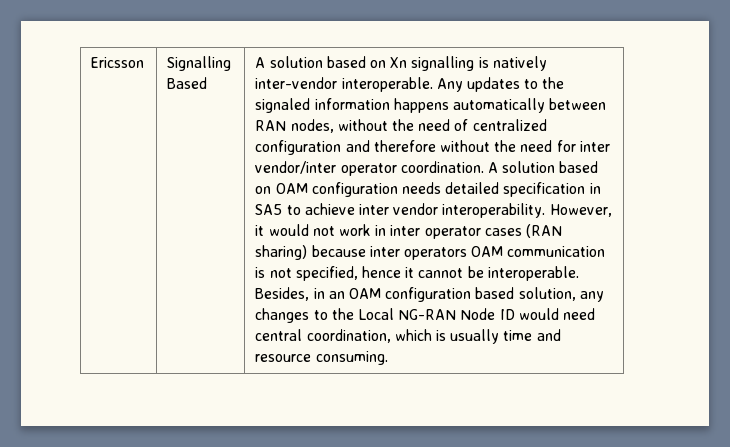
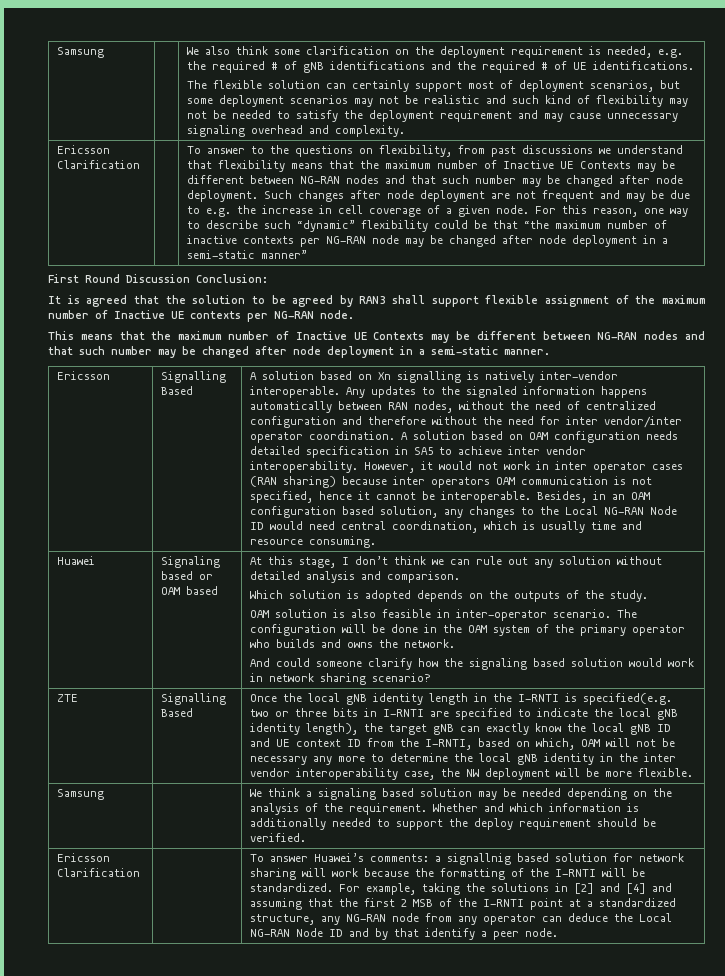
(91, 62) none -> [57,47,105,58] [187,46,684,58] [187,61,695,73] [187,80,681,92] [187,95,689,107] [187,110,679,122] [187,125,406,137] [57,145,111,154] [57,160,141,169] [187,145,684,157] [187,160,676,172] [187,175,684,187] [187,190,691,202] [187,205,689,217] [187,220,668,232] [187,235,669,247] [187,250,308,259] [48,274,268,283] [48,295,705,307] [48,310,354,322] [48,331,705,343] [48,346,550,358] Samsung | | We also think some clarification on the deployment requirement is needed, e.g. the required # of gNB identifications and the required # of UE identifications. // The flexible solution can certainly support most of deployment scenarios, but some deployment scenarios may not be realistic and such kind of flexibility may not be needed to satisfy the deployment requirement and may cause unnecessary signaling overhead and complexity. // Ericsson Clarification | | To answer to the questions on flexibility, from past discussions we understand that flexibility means that the maximum number of Inactive UE Contexts may be different between NG-RAN nodes and that such number may be changed after node deployment. Such changes after node deployment are not frequent and may be due to e.g. the increase in cell coverage of a given node. For this reason, one way to describe such “dynamic” flexibility could be that “the maximum number of inactive contexts per NG-RAN node may be changed after node deployment in a semi-static manner” // First Round Discussion Conclusion: // It is agreed that the solution to be agreed by RAN3 shall support flexible assignment of the maximum number of Inactive UE contexts per NG-RAN node. // This means that the maximum number of Inactive UE Contexts may be different between NG-RAN nodes and that such number may be changed after node deployment in a semi-static manner. //
(388, 358) none -> [57,556,96,565] [161,556,221,568] [161,571,214,580] [161,586,219,595] [250,556,663,568] [250,571,461,583] [250,590,649,602] [250,609,638,621] [250,624,686,636] [250,639,456,648] [250,658,695,670] [250,673,432,685] [57,694,79,702] [161,693,227,705] [161,708,194,717] [250,693,673,705] [250,708,679,720] [250,723,672,735] [250,738,676,750] [250,753,677,765] [250,768,694,780] [57,789,105,800] [250,788,673,800] [250,803,640,815] [250,818,657,830] [250,833,307,842] [57,853,111,862] [57,868,141,877] [250,853,685,865] [250,868,646,880] [250,883,673,895] [250,898,677,910] [250,913,673,925] [250,928,559,940] // Huawei | Signaling based or OAM based | At this stage, I don’t think we can rule out any solution without detailed analysis and comparison. // Which solution is adopted depends on the outputs of the study. // OAM solution is also feasible in inter-operator scenario. The configuration will be done in the OAM system of the primary operator who builds and owns the network. // And could someone clarify how the signaling based solution would work in network sharing scenario? // ZTE | Signalling Based | Once the local gNB identity length in the I-RNTI is specified(e.g. two or three bits in I-RNTI are specified to indicate the local gNB identity length), the target gNB can exactly know the local gNB ID and UE context ID from the I-RNTI, based on which, OAM will not be necessary any more to determine the local gNB identity in the inter vendor interoperability case, the NW deployment will be more flexible. // Samsung | | We think a signaling based solution may be needed depending on the analysis of the requirement. Whether and which information is additionally needed to support the deploy requirement should be verified. // Ericsson Clarification | | To answer Huawei’s comments: a signallnig based solution for network sharing will work because the formatting of the I-RNTI will be standardized. For example, taking the solutions in [2] and [4] and assuming that the first 2 MSB of the I-RNTI point at a standardized structure, any NG-RAN node from any operator can deduce the Local NG-RAN Node ID and by that identify a peer node.

